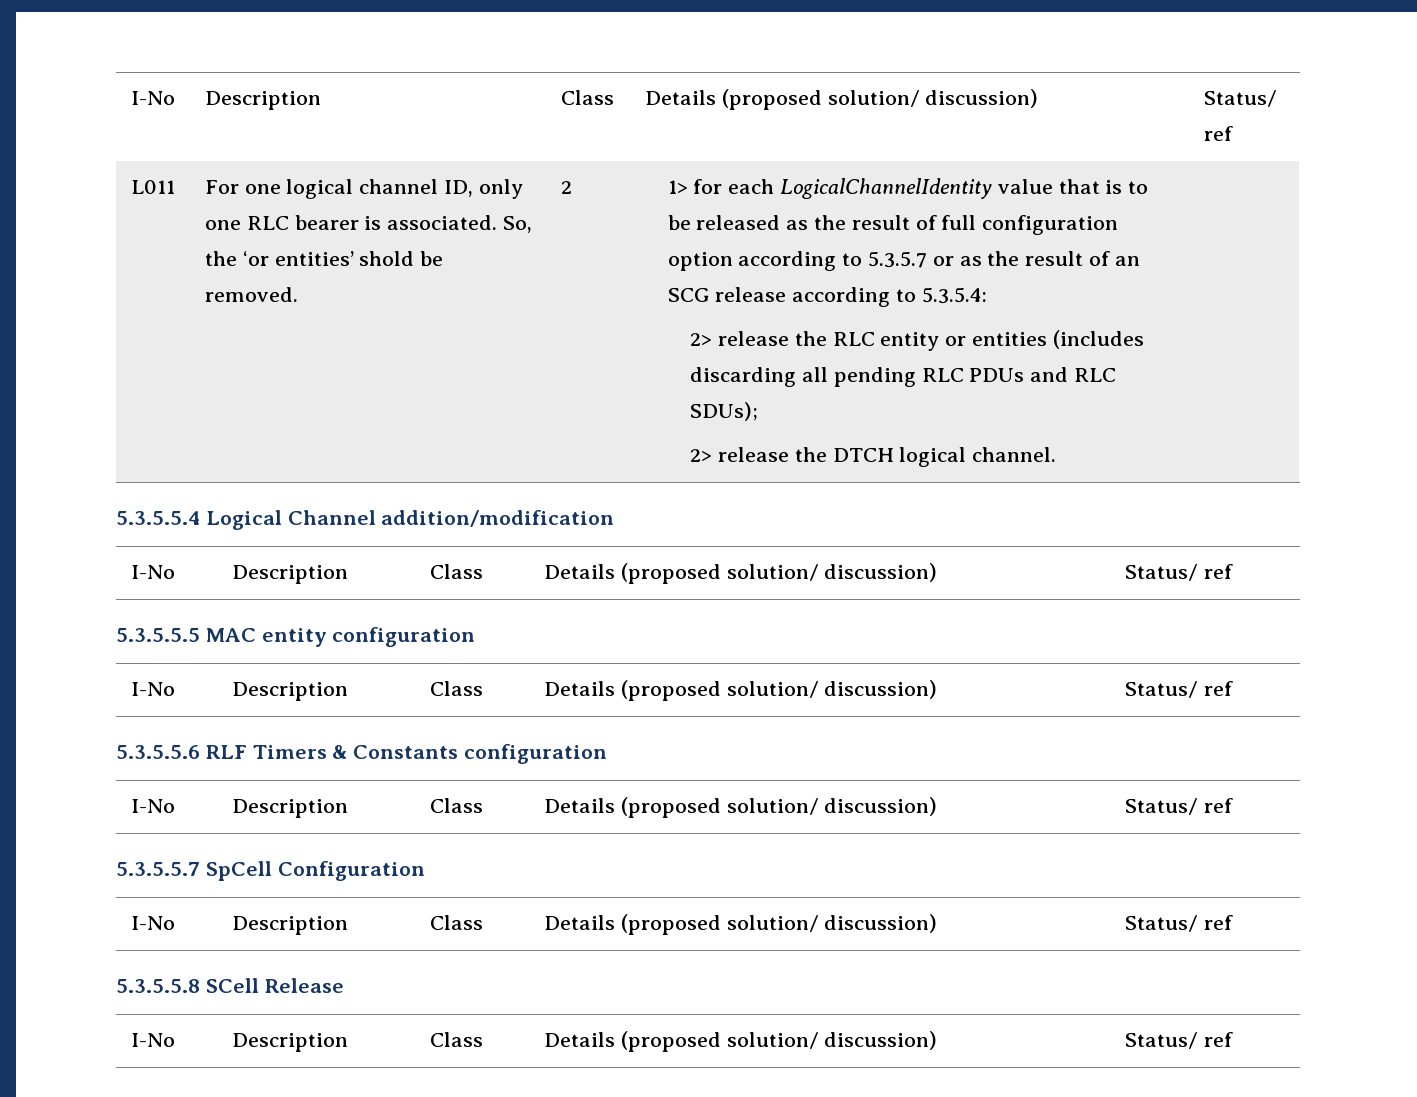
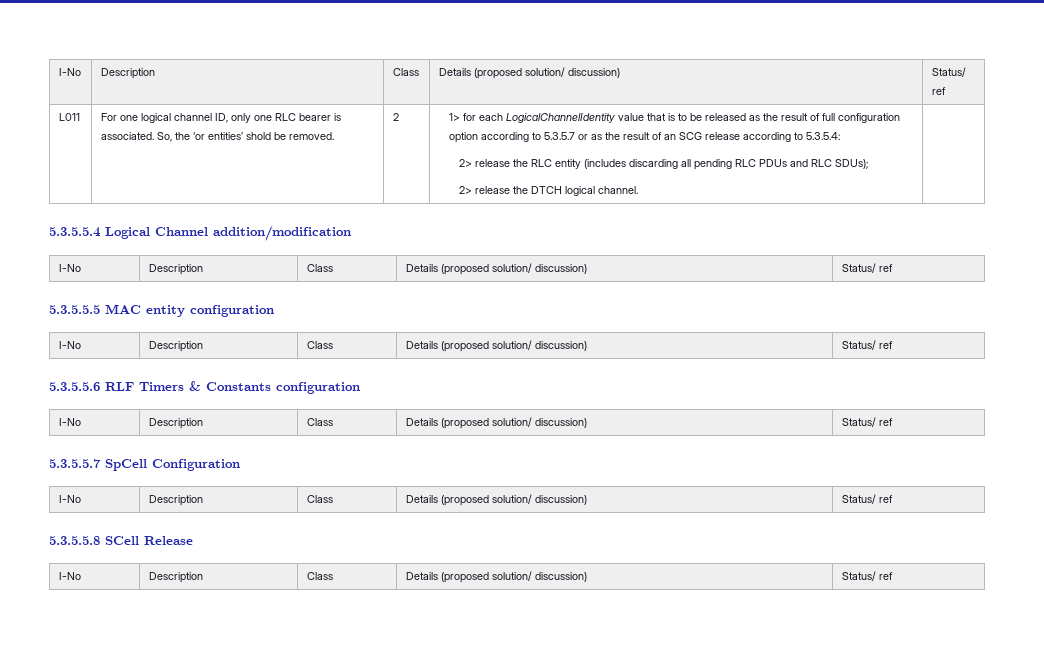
[945,332,1047,346] or entities -> (582, 164) none

